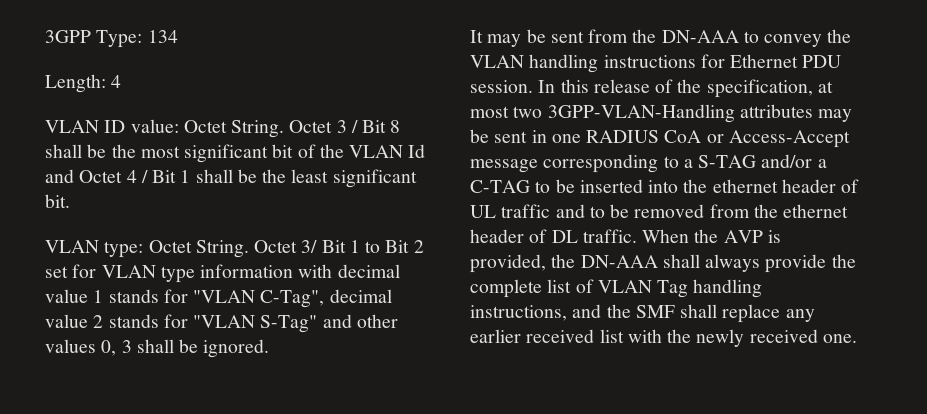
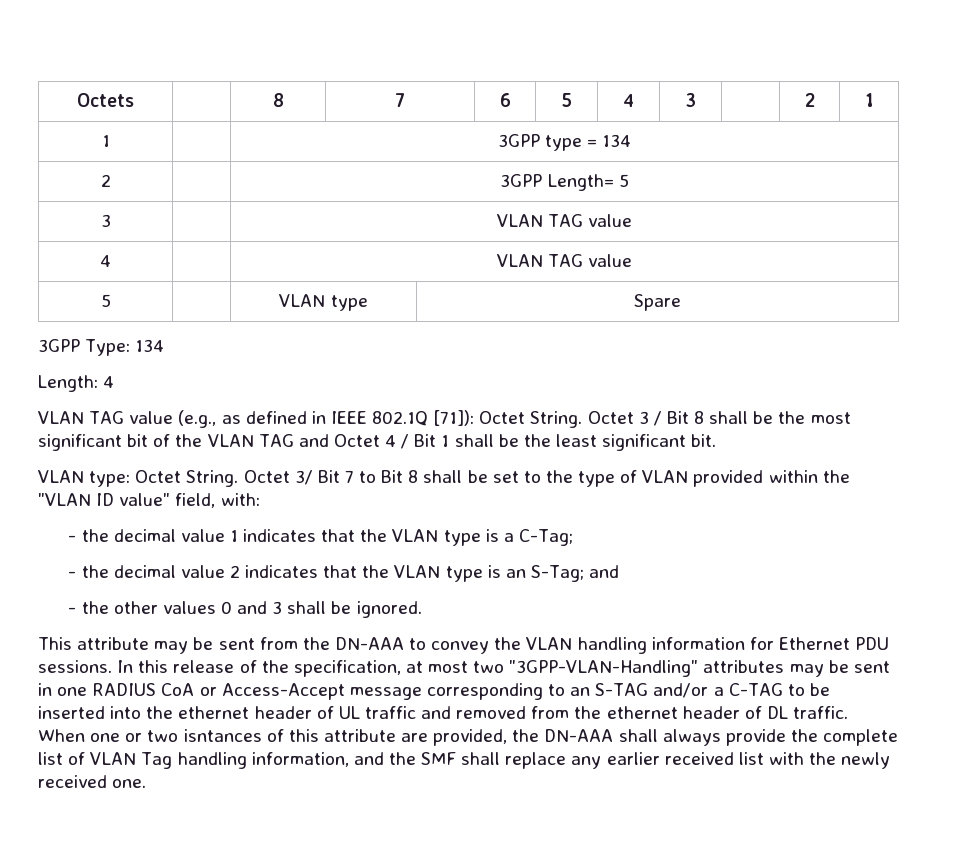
(45, 36) none -> [77,93,134,107] [272,93,284,107] [395,93,405,107] [499,93,511,107] [561,93,572,107] [623,94,634,107] [685,93,696,107] [804,93,815,107] [864,93,874,107] [101,135,110,147] [497,134,632,151] [100,174,111,187] [500,174,629,191] [100,214,111,227] [496,214,633,227] [100,255,111,267] [496,254,633,267] [100,294,111,307] [279,294,368,311] [633,294,681,311] Octets | | 8 | 7 | 6 | 5 | 4 | 3 | | 2 | 1 // 1 | | 3GPP type = 134 // 2 | | 3GPP Length= 5 // 3 | | VLAN TAG value // 4 | | VLAN TAG value // 5 | | VLAN type | Spare //
[104,119,179,133] ID value: -> [89,410,475,428] TAG value (e.g., as defined in IEEE 802.1Q [71]):
[408,144,426,158] Id -> [258,434,294,447] TAG
[349,240,360,253] 1 -> [344,470,354,483] 7
[413,240,424,253] [45,264,400,283] [45,289,392,308] [45,314,398,333] [45,339,117,356] 2 set for VLAN type information with decimal value 1 stands for "VLAN C-Tag", decimal value 2 stands for "VLAN S-Tag" and other values 0, -> [408,470,850,487] [38,493,260,508] [68,529,573,546] [68,565,620,582] [68,601,268,614] 8 shall be set to the type of VLAN provided within the "VLAN ID value" field, with: // - the decimal value 1 indicates that the VLAN type is a C-Tag; // - the decimal value 2 indicates that the VLAN type is an S-Tag; and // - the other values 0 and
[470,30,483,43] It -> [38,637,150,650] This attribute
[603,55,696,68] instructions -> [651,637,745,650] information
[470,80,533,93] session. -> [38,660,112,673] sessions.
[547,104,735,123] 3GPP-VLAN-Handling -> [509,660,699,677] "3GPP-VLAN-Handling"
[683,159,693,168] a -> [570,687,591,696] an
[589,204,630,218] to be -> (452, 712) none
[694,229,781,243] the AVP is -> [90,729,429,742] one or two isntances of this attribute are
[470,305,567,321] instructions, -> [251,752,349,767] information,

